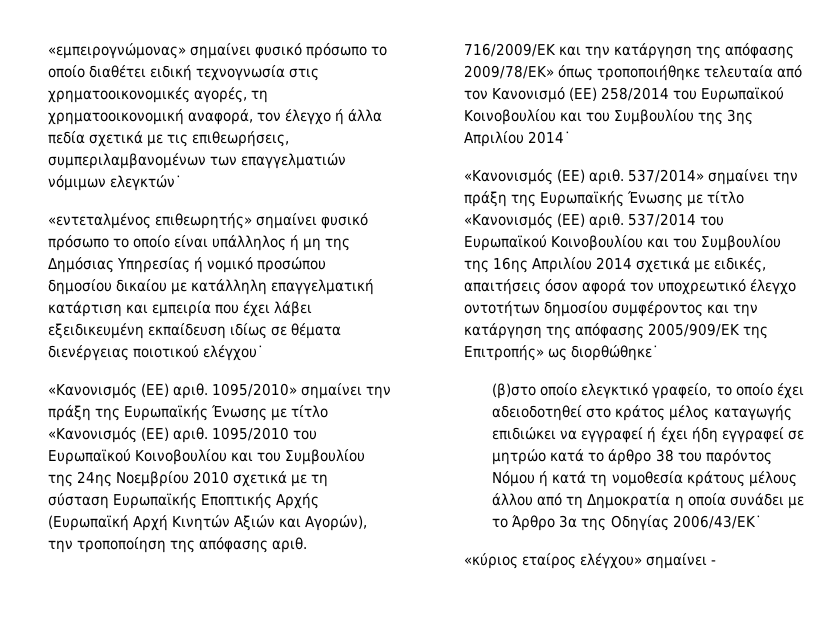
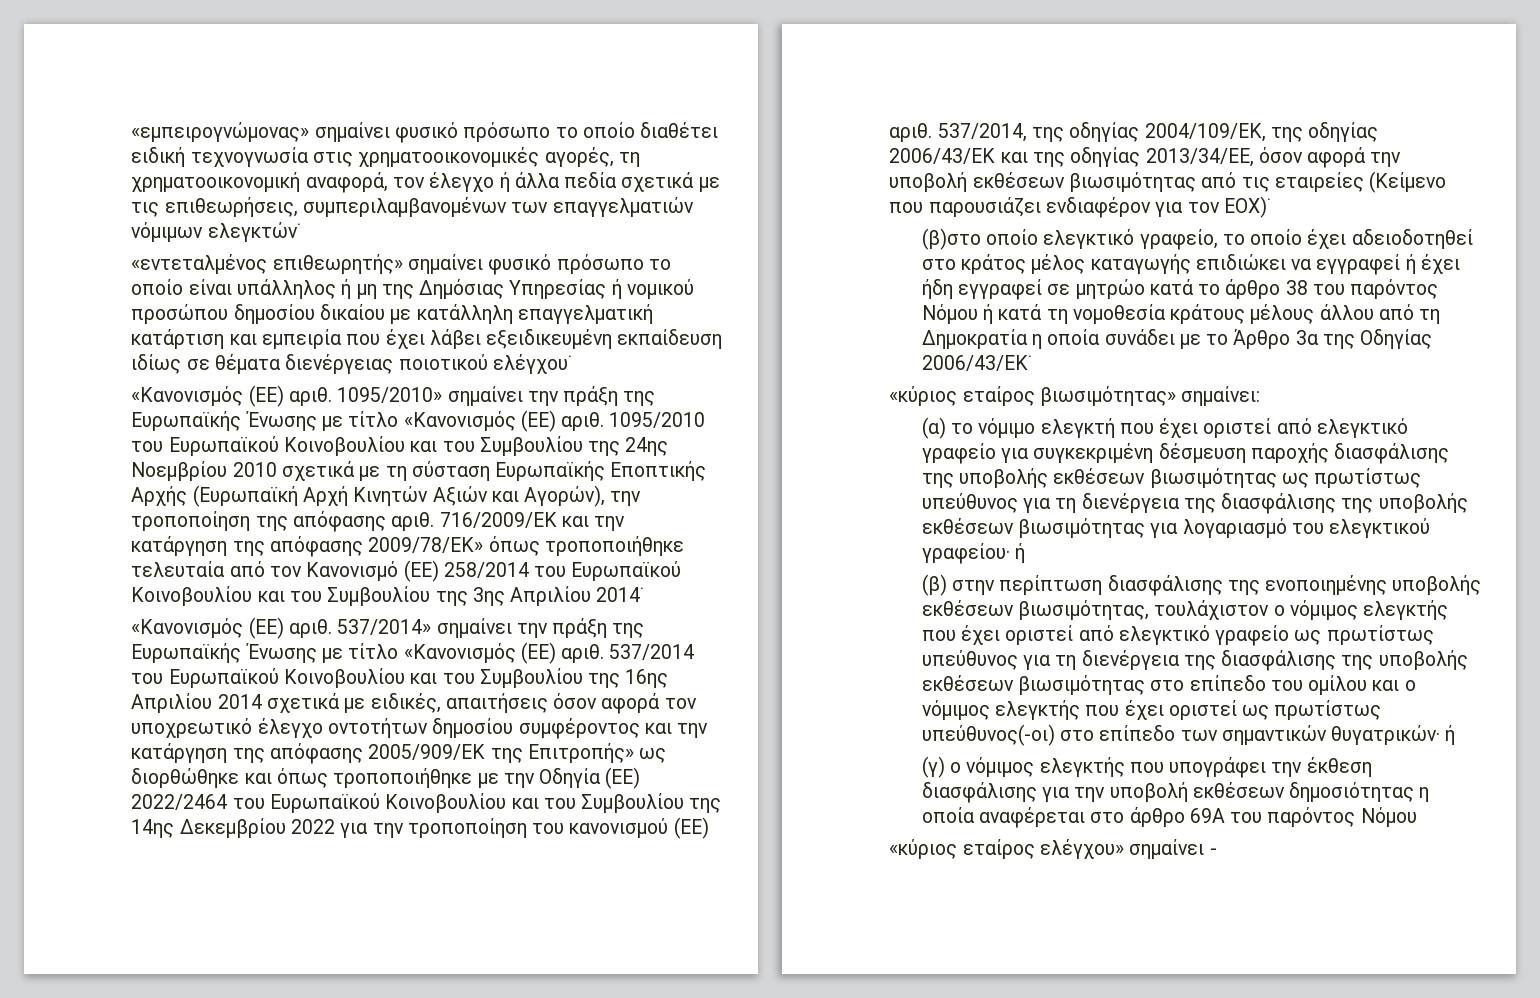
[206,257,253,273] νομικό -> [626,279,694,299] νομικού
[570,345,659,361] διορθώθηκε˙ -> [131,767,641,789] [131,793,722,813] [131,817,709,839] [889,122,1379,142] [889,147,1402,168] [889,171,1447,193] [889,196,1271,218] διορθώθηκε και όπως τροποποιήθηκε με την Οδηγία (ΕΕ) 2022/2464 του Ευρωπαϊκού Κοινοβουλίου και του Συμβουλίου της 14ης Δεκεμβρίου 2022 για την τροποποίηση του κανονισμού (ΕΕ) αριθ. 537/2014, της οδηγίας 2004/109/ΕΚ, της οδηγίας 2006/43/ΕΚ και της οδηγίας 2013/34/ΕΕ, όσον αφορά την υποβολή εκθέσεων βιωσιμότητας από τις εταιρείες (Κείμενο που παρουσιάζει ενδιαφέρον για τον ΕΟΧ)˙
(762, 522) none -> [889,386,1261,406] [921,417,1408,439] [921,443,1450,464] [921,468,1422,488] [921,493,1468,514] [921,518,1431,538] [921,543,1026,564] [921,574,1482,596] [921,600,1449,620] [921,625,1434,646] [921,650,1468,671] [921,675,1416,695] [921,700,1382,720] [921,724,1456,746] [921,756,1372,778] [921,782,1430,803] [921,807,1417,828] // «κύριος εταίρος βιωσιμότητας» σημαίνει: // (α) το νόμιμο ελεγκτή που έχει οριστεί από ελεγκτικό γραφείο για συγκεκριμένη δέσμευση παροχής διασφάλισης της υποβολής εκθέσεων βιωσιμότητας ως πρωτίστως υπεύθυνος για τη διενέργεια της διασφάλισης της υποβολής εκθέσεων βιωσιμότητας για λογαριασμό του ελεγκτικού γραφείου· ή // (β) στην περίπτωση διασφάλισης της ενοποιημένης υποβολής εκθέσεων βιωσιμότητας, τουλάχιστον ο νόμιμος ελεγκτής που έχει οριστεί από ελεγκτικό γραφείο ως πρωτίστως υπεύθυνος για τη διενέργεια της διασφάλισης της υποβολής εκθέσεων βιωσιμότητας στο επίπεδο του ομίλου και ο νόμιμος ελεγκτής που έχει οριστεί ως πρωτίστως υπεύθυνος(-οι) στο επίπεδο των σημαντικών θυγατρικών· ή // (γ) ο νόμιμος ελεγκτής που υπογράφει την έκθεση διασφάλισης για την υποβολή εκθέσεων δημοσιότητας η οποία αναφέρεται στο άρθρο 69Α του παρόντος Νόμου

